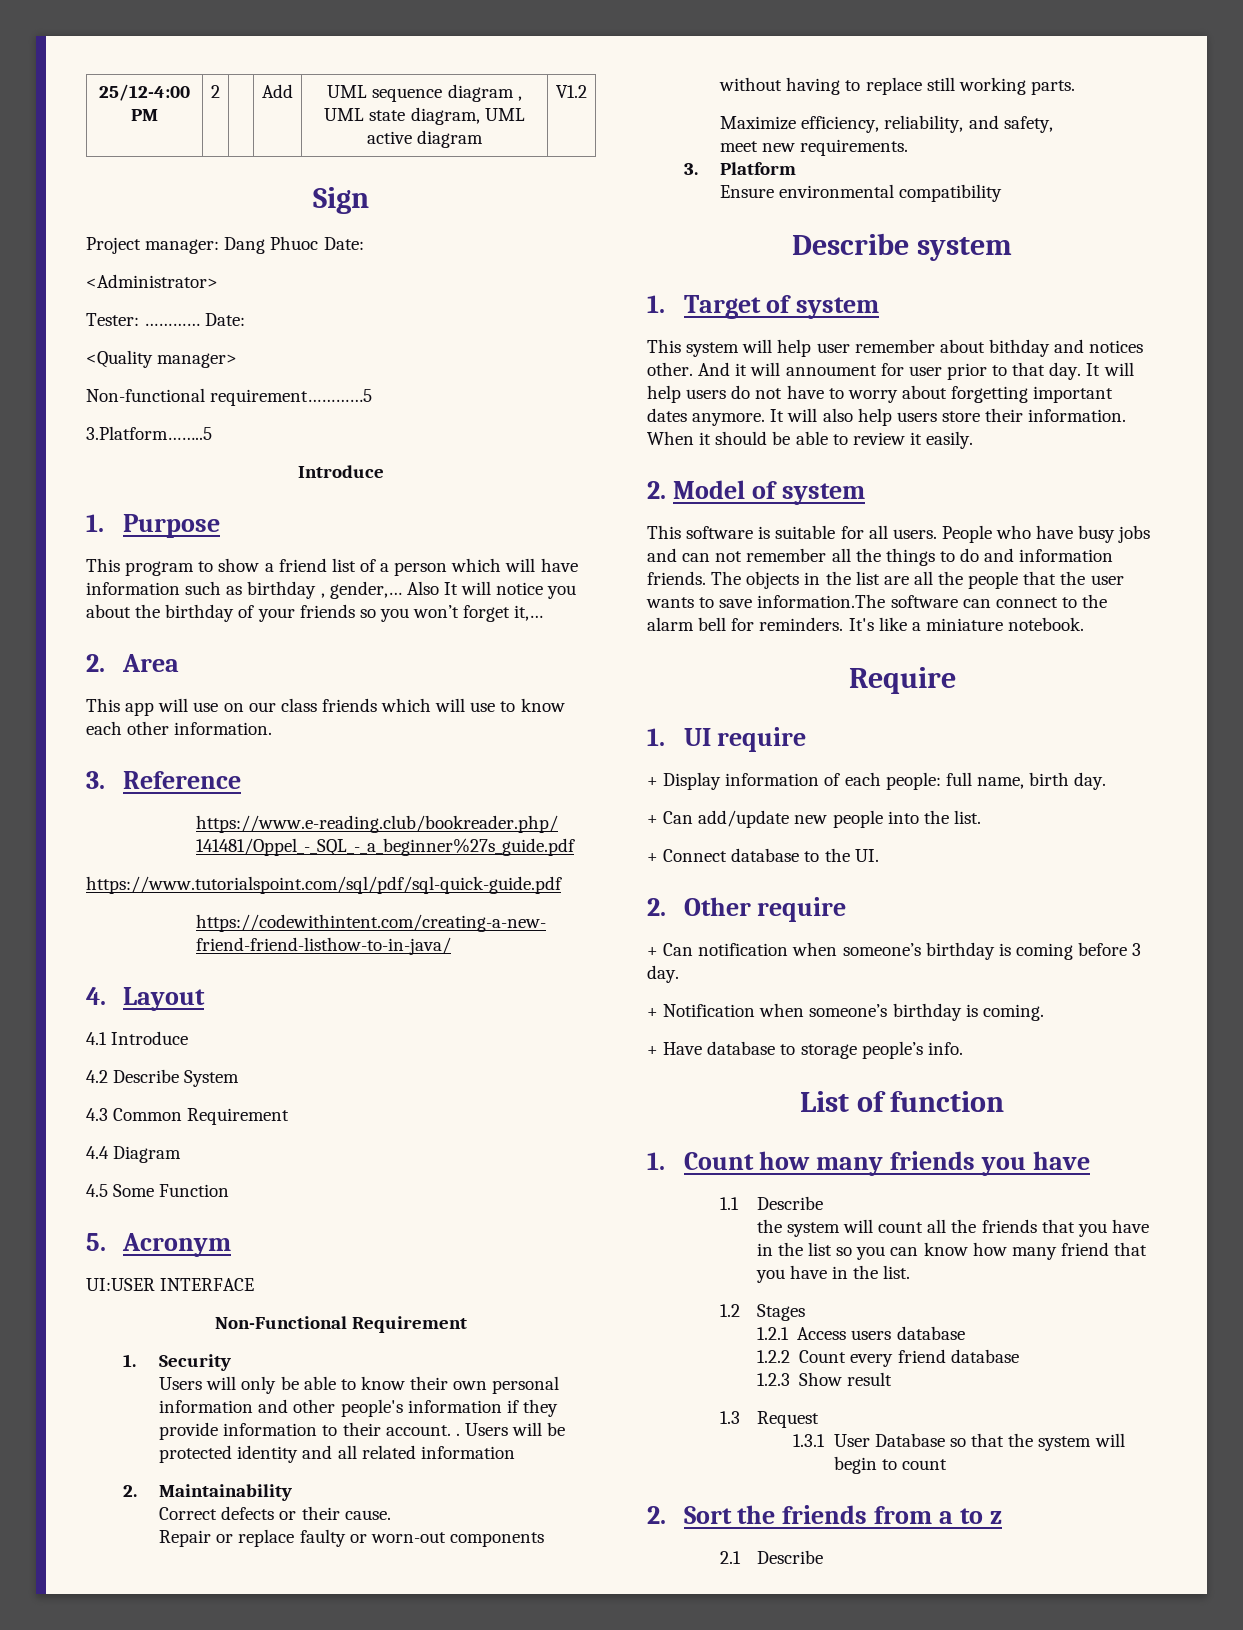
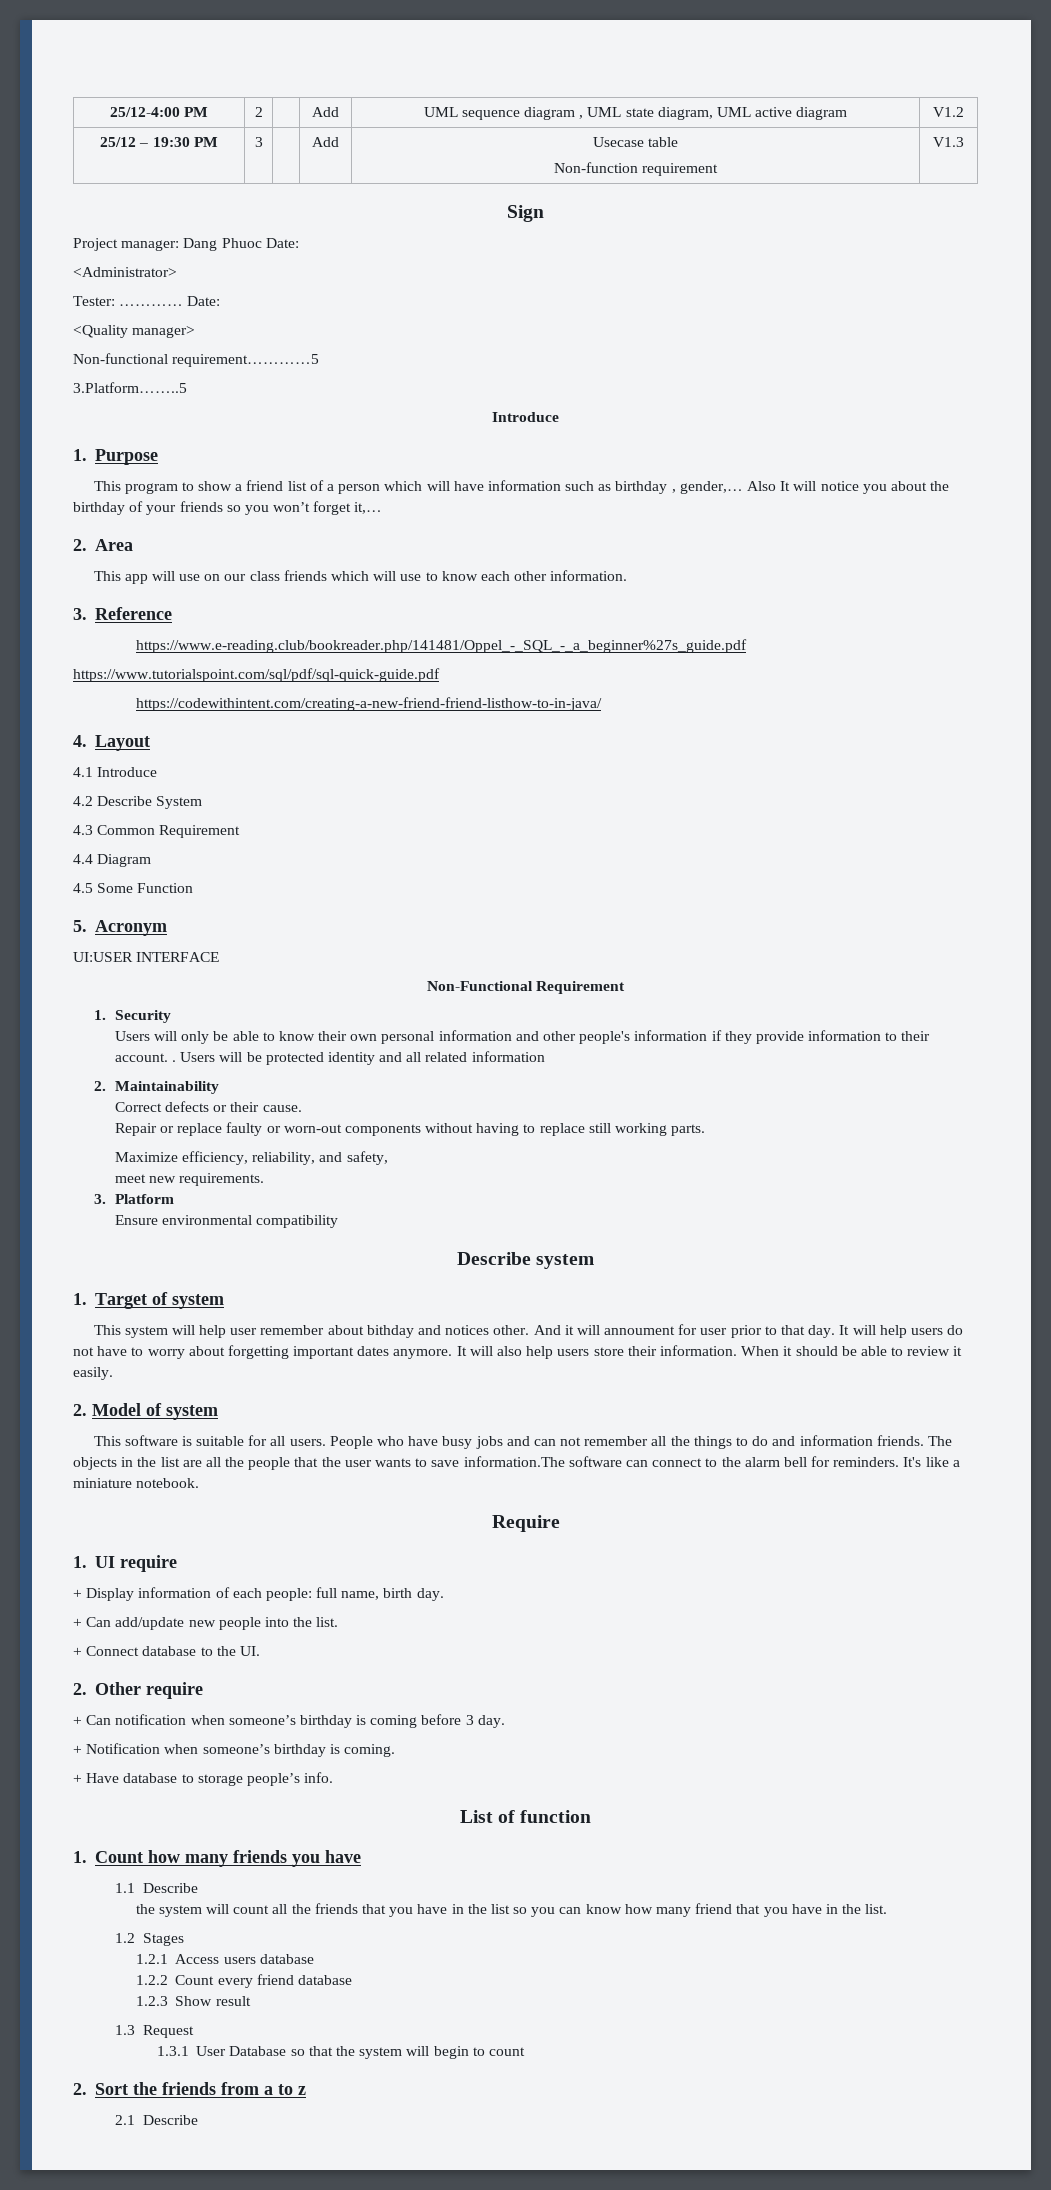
(587, 91) none -> [100,137,218,147] [254,137,263,147] [312,137,339,147] [592,137,679,147] [553,162,719,176] [933,137,964,147] // 25/12 – 19:30 PM | 3 | | Add | Usecase table // Non-function requirement | V1.3

